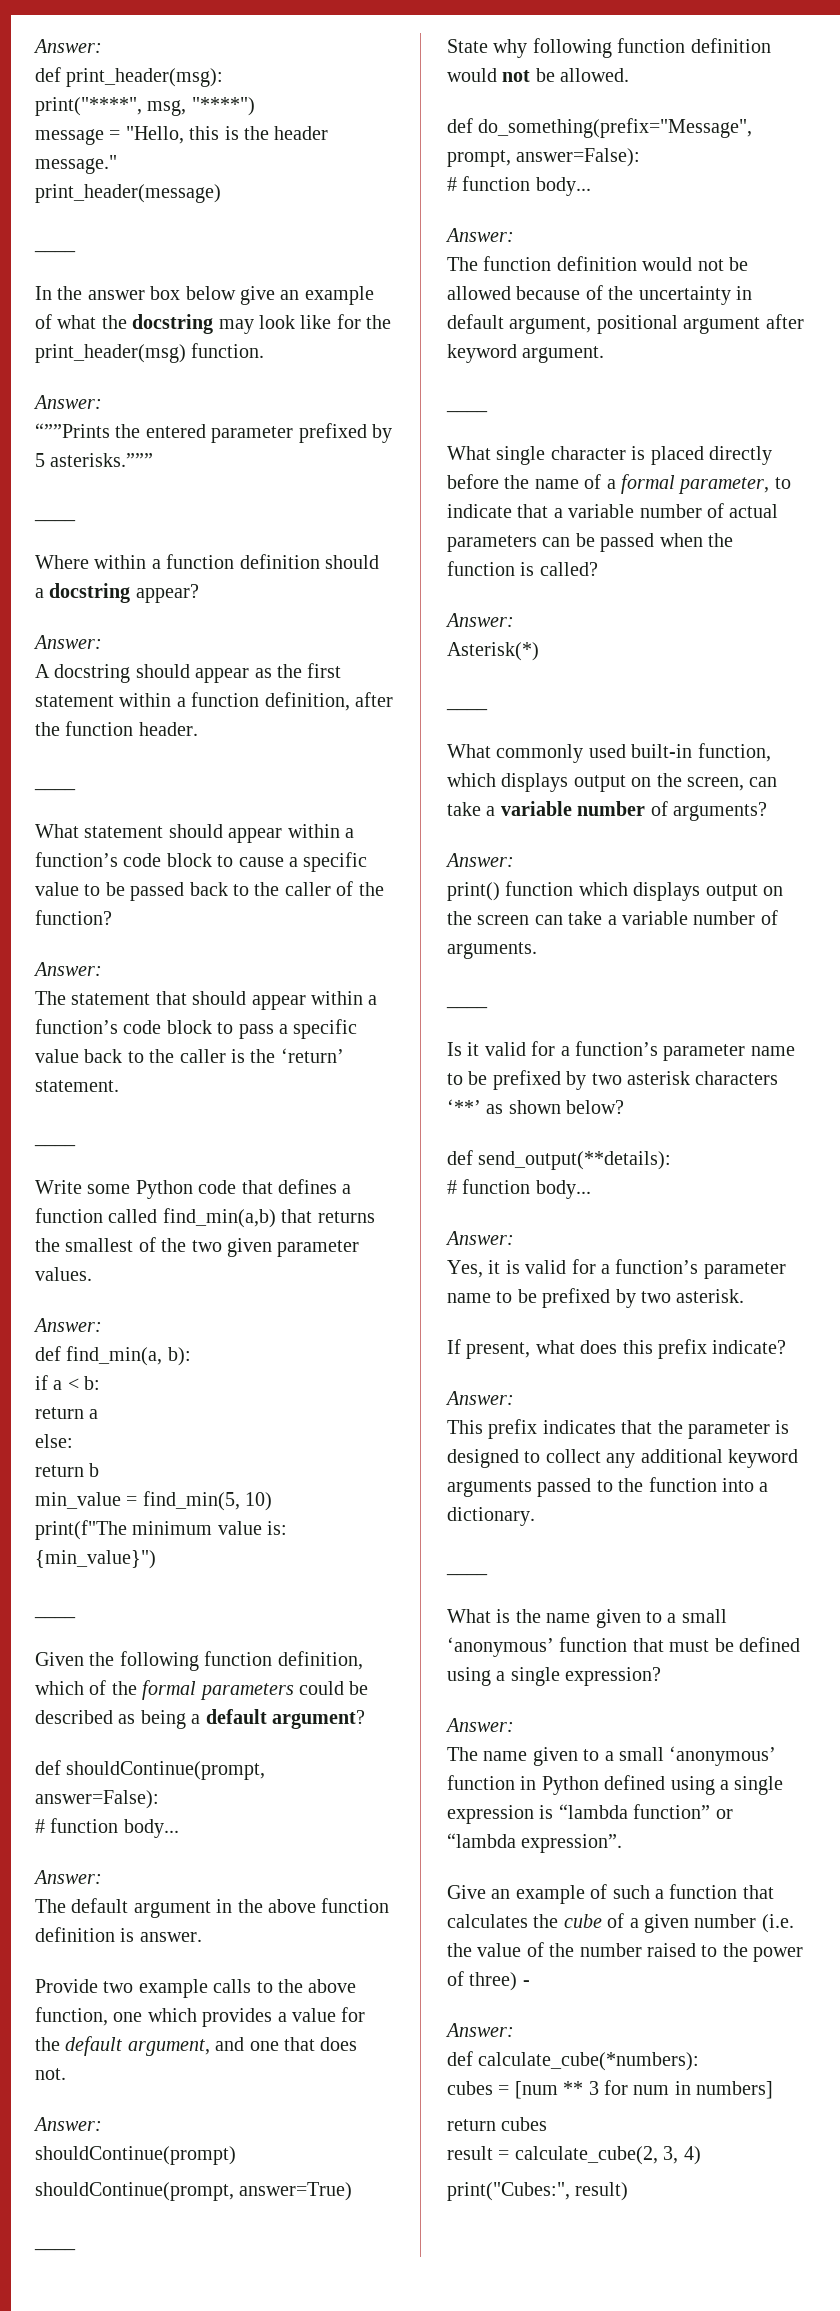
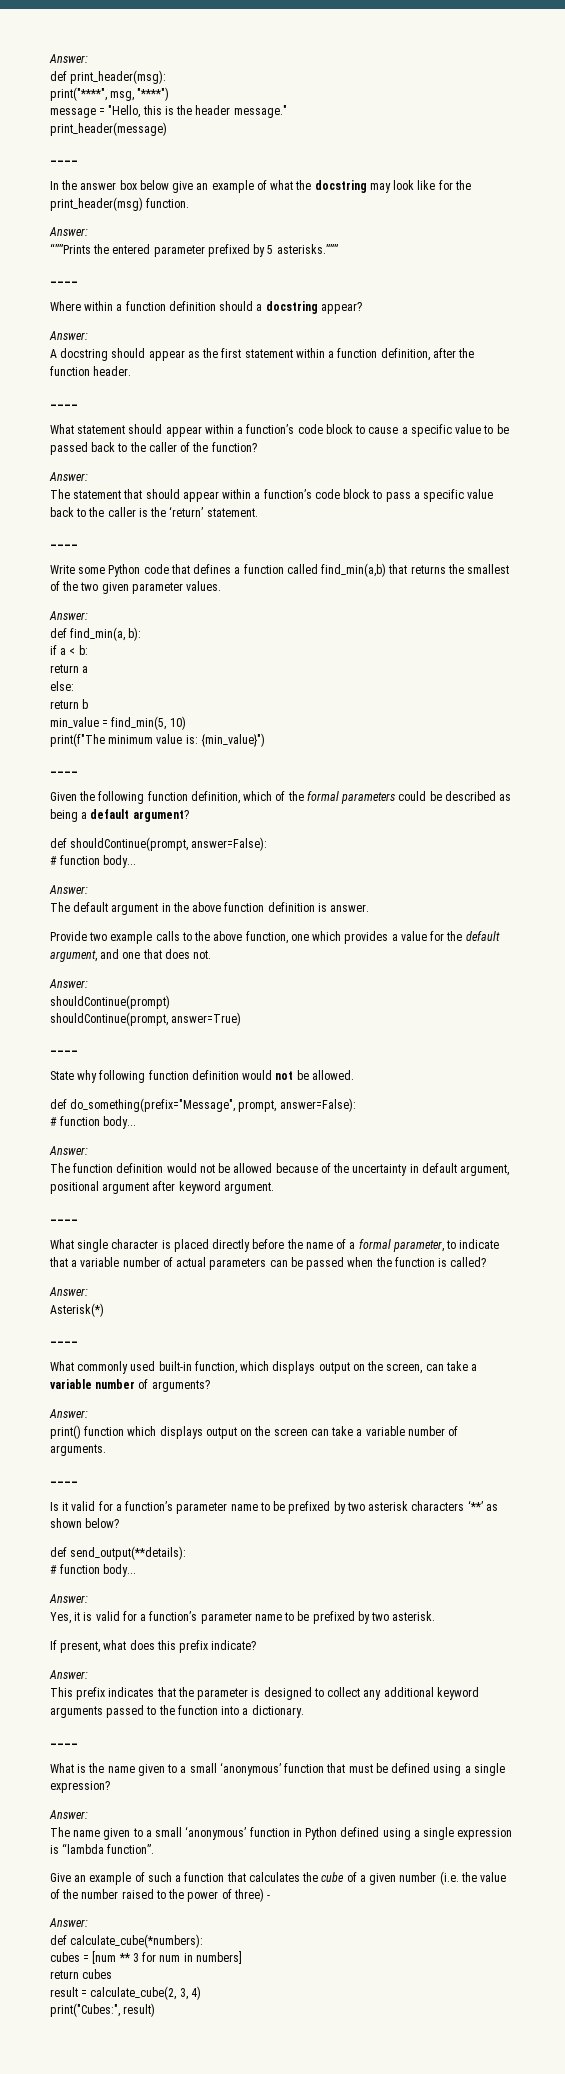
[633,1804,733,1819] [447,1833,623,1853] function” or “lambda expression”. -> [107,1844,155,1854] function”.

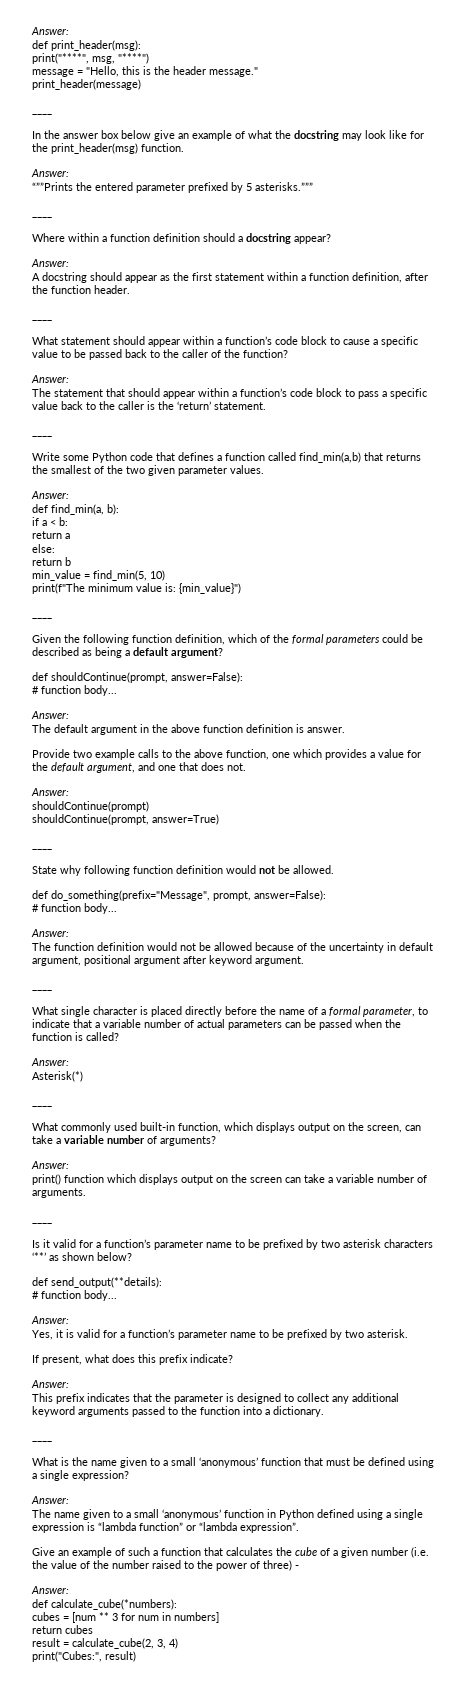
[107,1844,155,1854] function”. -> [139,1522,299,1533] function” or “lambda expression”.

